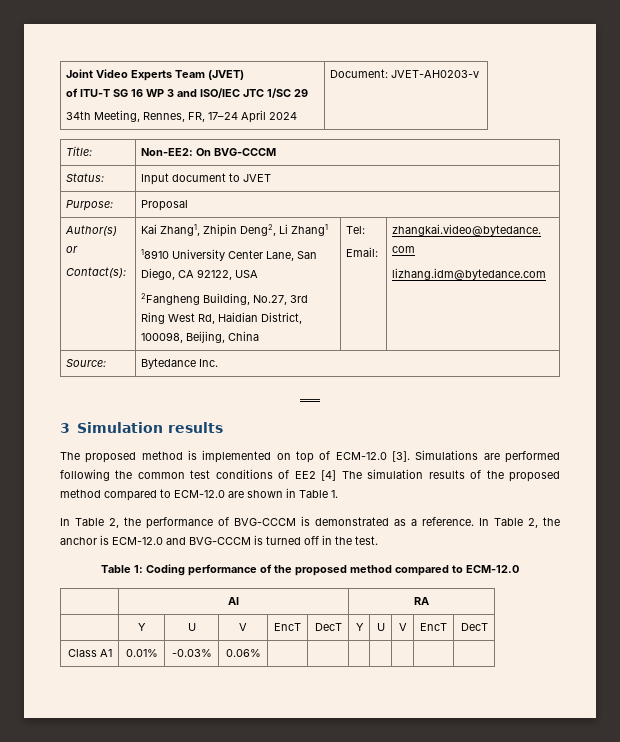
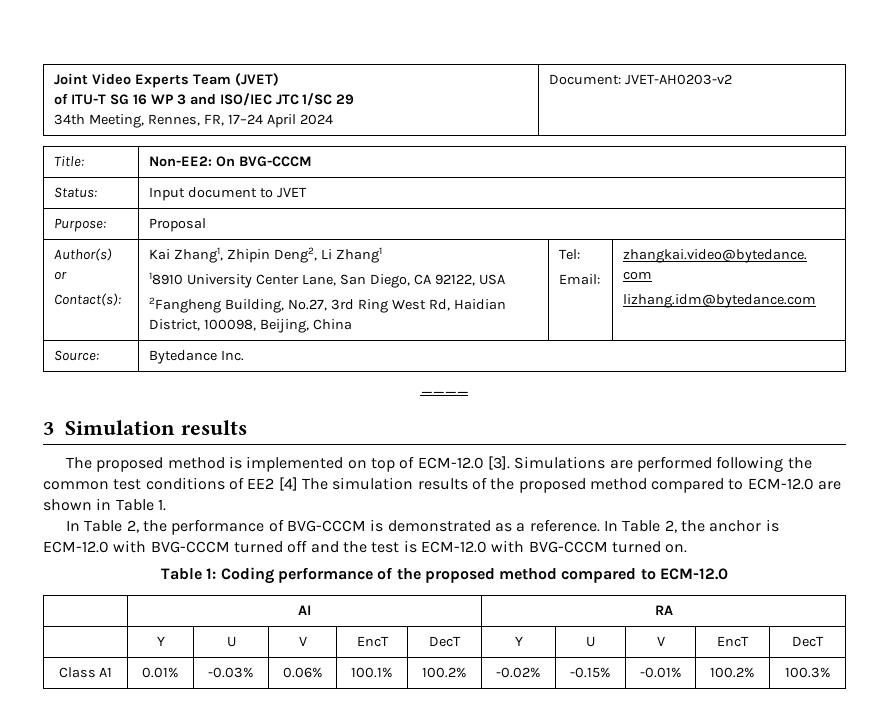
[391,70,480,78] JVET-AH0203-v -> [625,74,733,85] JVET-AH0203-v2
[166,535,378,545] and BVG-CCCM is turned off in the test. -> [113,540,688,553] with BVG-CCCM turned off and the test is ECM-12.0 with BVG-CCCM turned on.
(261, 653) | | | | | | -> [351,667,393,678] [422,667,467,678] [496,667,541,678] [570,667,611,678] [639,667,682,678] [710,667,755,678] [784,667,831,678] 100.1% | 100.2% | -0.02% | -0.15% | -0.01% | 100.2% | 100.3%

